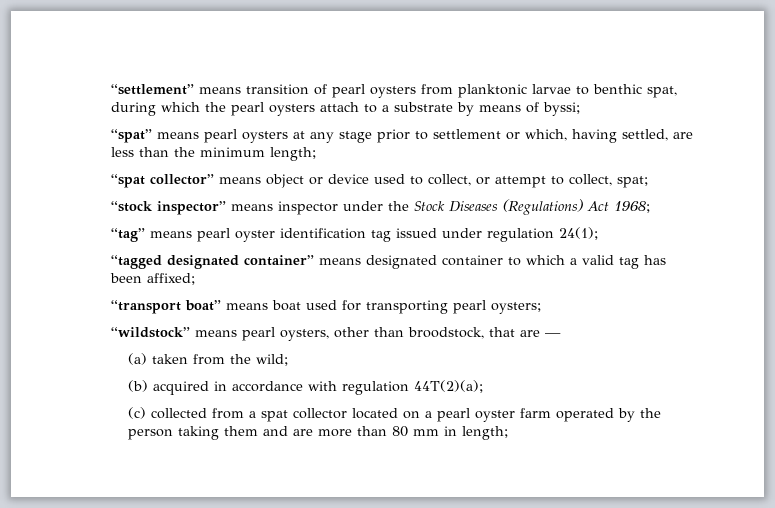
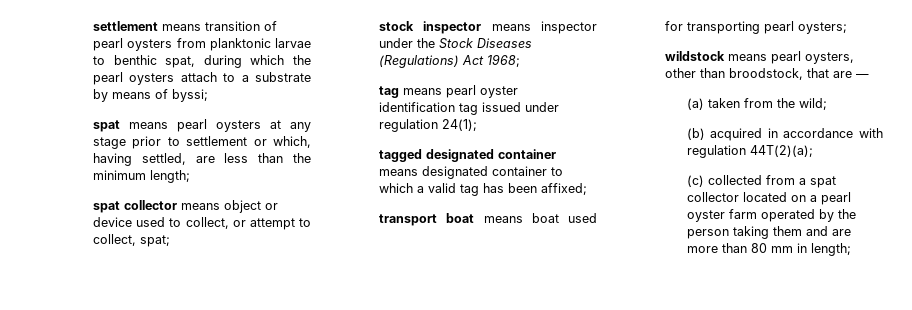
[111,84,195,95] “settlement” -> [93,21,159,31] settlement
[111,129,153,143] “spat” -> [93,120,121,132] spat
[111,174,215,188] “spat collector” -> [93,200,178,213] spat collector
[111,201,227,215] “stock inspector” -> [379,21,482,34] stock inspector
[111,228,146,242] “tag” -> [379,86,400,98] tag
[111,255,315,269] “tagged designated container” -> [379,149,557,162] tagged designated container
[111,300,222,314] “transport boat” -> [379,213,475,226] transport boat
[111,327,191,338] “wildstock” -> [665,51,726,61] wildstock

